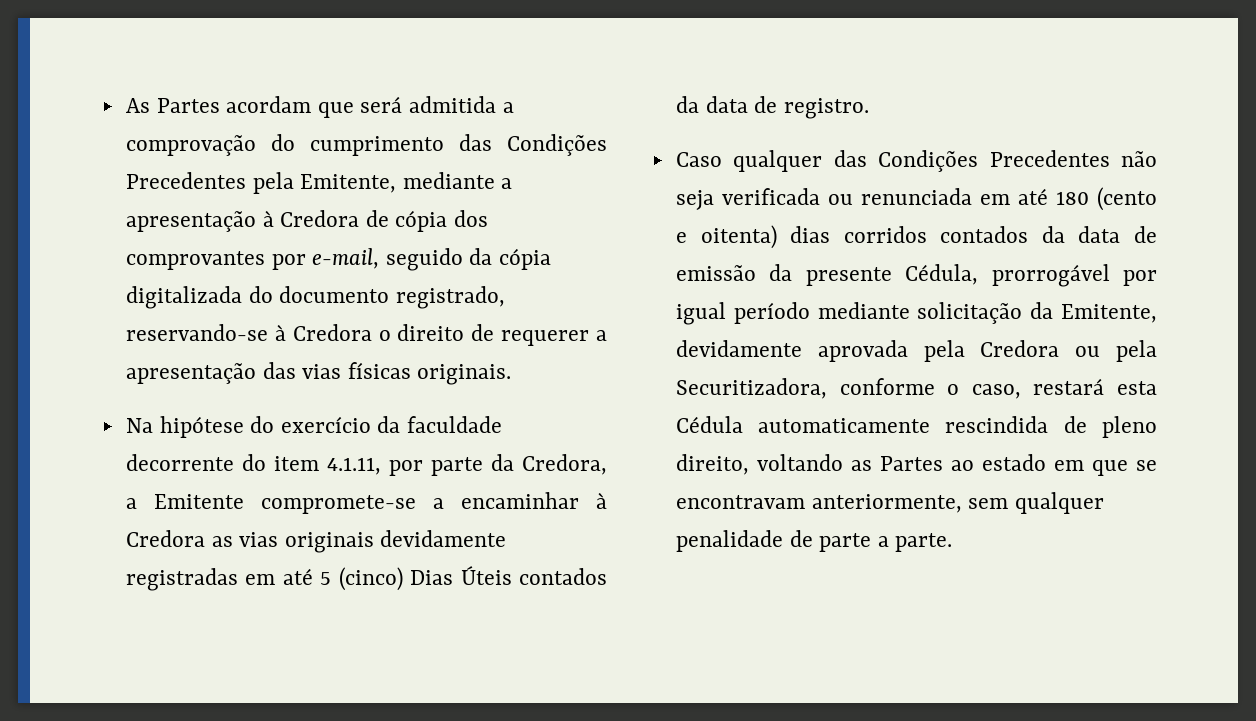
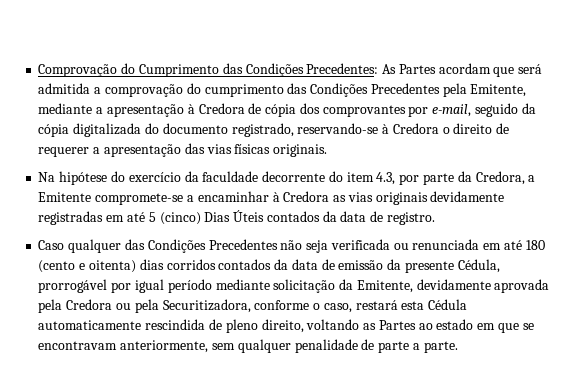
(125, 105) none -> [38,63,379,77] Comprovação do Cumprimento das Condições Precedentes:
[326,457,381,475] 4.1.11, -> [376,172,396,185] 4.3,

